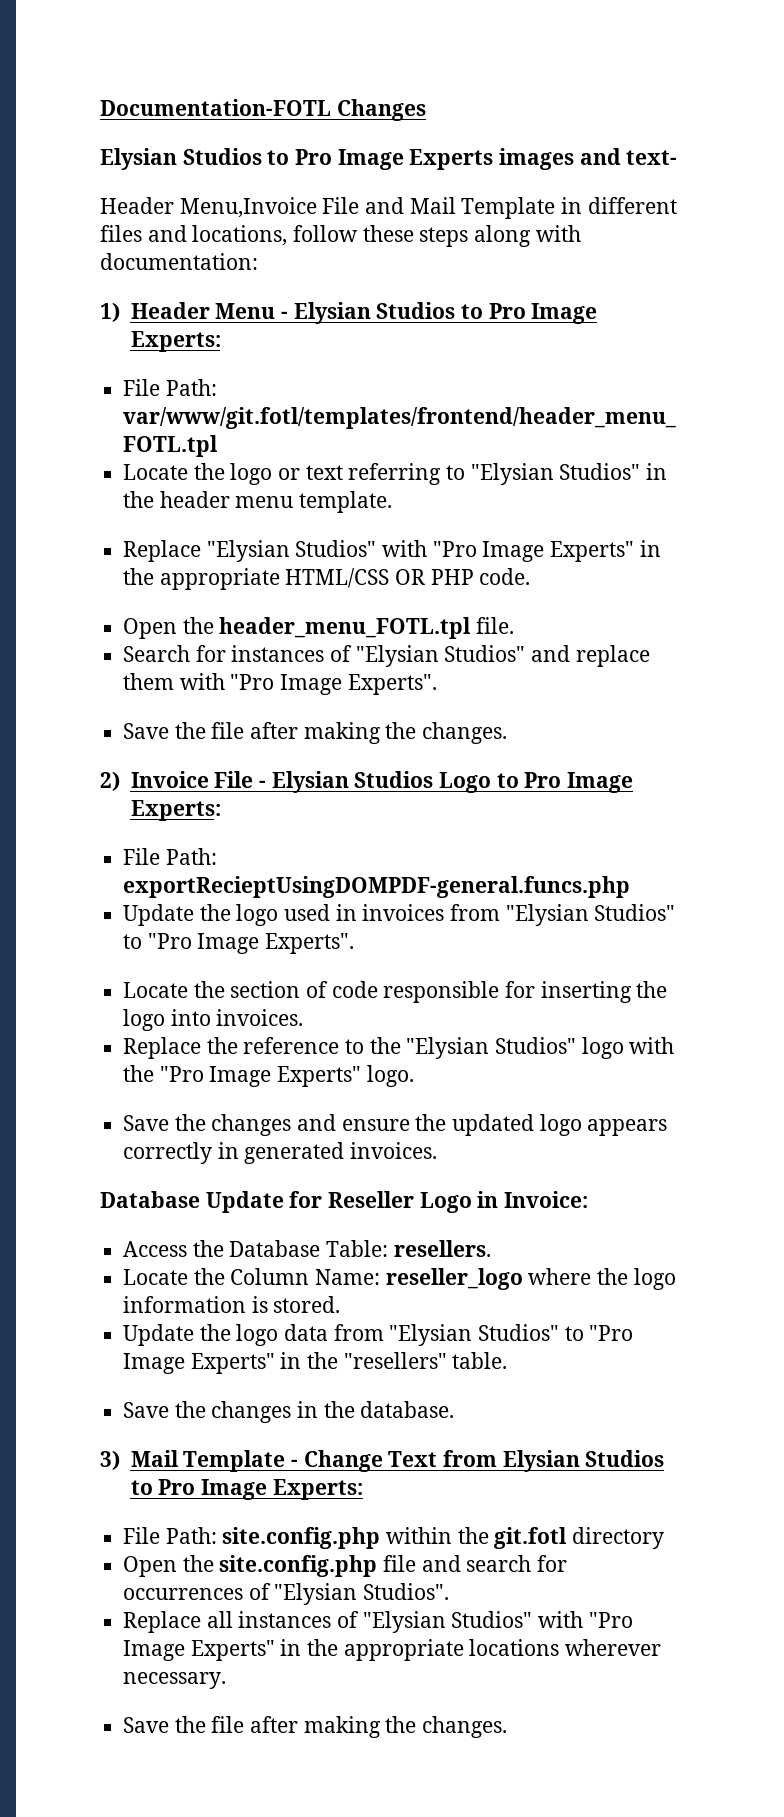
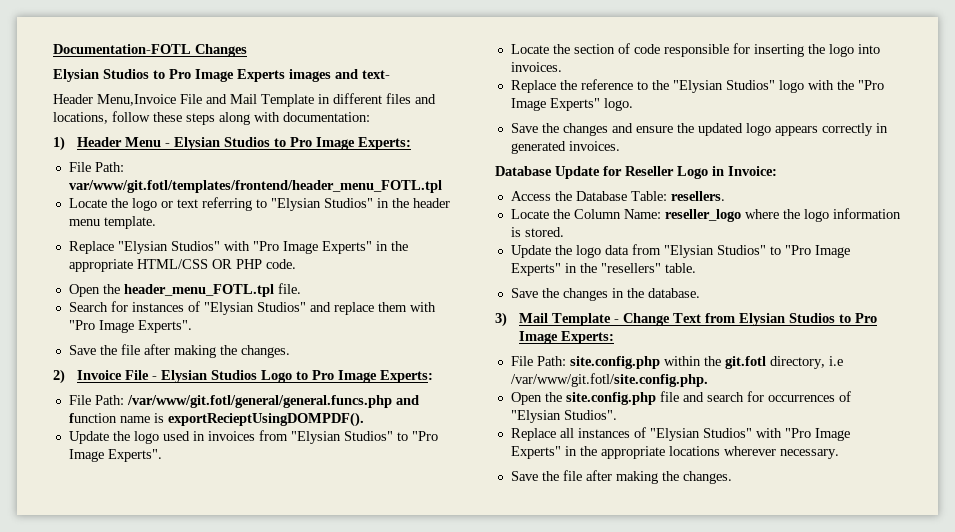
[123,876,631,898] exportRecieptUsingDOMPDF-general.funcs.php -> [126,395,419,408] [68,412,364,427] /var/www/git.fotl/general/general.funcs.php and function name is exportRecieptUsingDOMPDF().
[572,1527,665,1549] directory -> [769,356,843,369] [510,373,708,387] directory, i.e /var/www/git.fotl/site.config.php.

